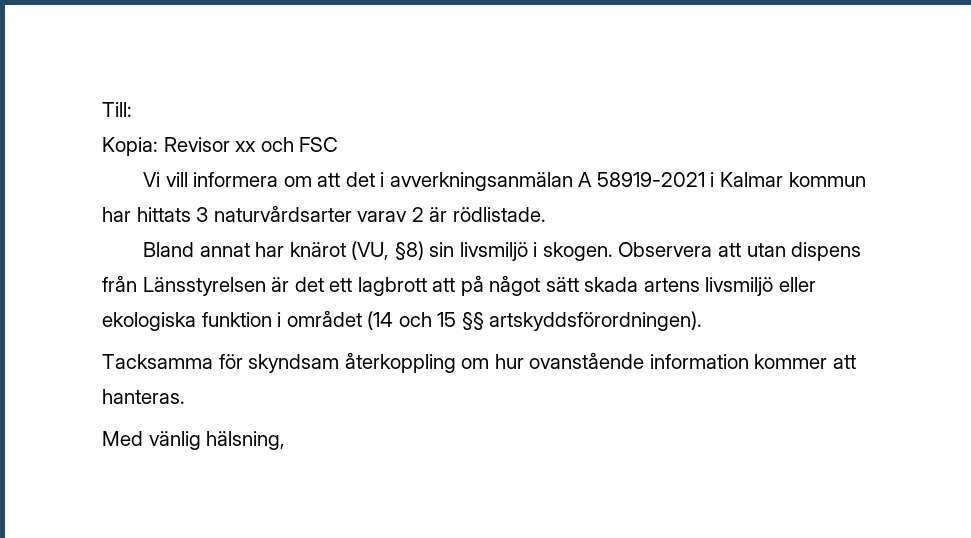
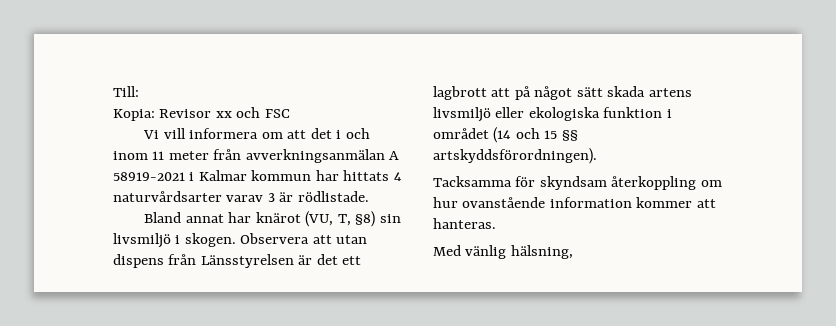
(385, 179) none -> [345,128,370,139] [113,149,242,160] och inom 11 meter från
[196,207,209,222] 3 -> [393,172,402,181] 4
[411,207,424,222] 2 -> [267,193,275,202] 3
(390, 250) none -> [337,214,351,226] T,

